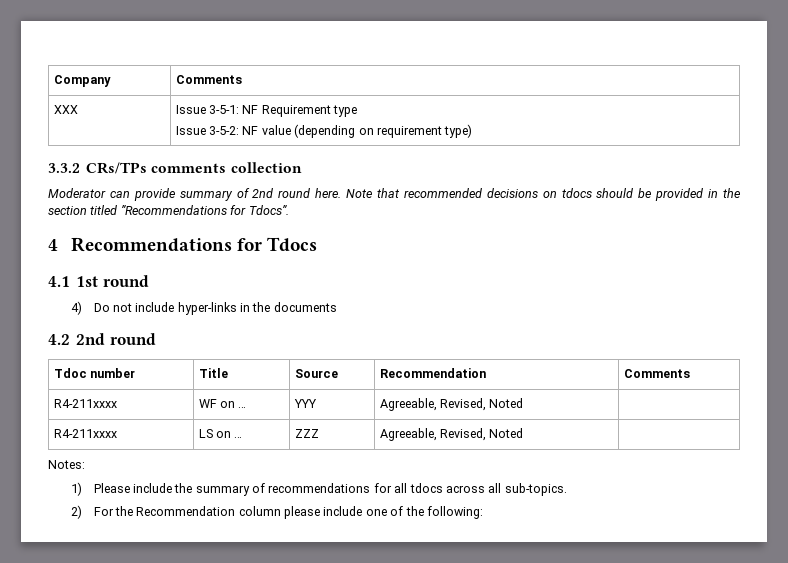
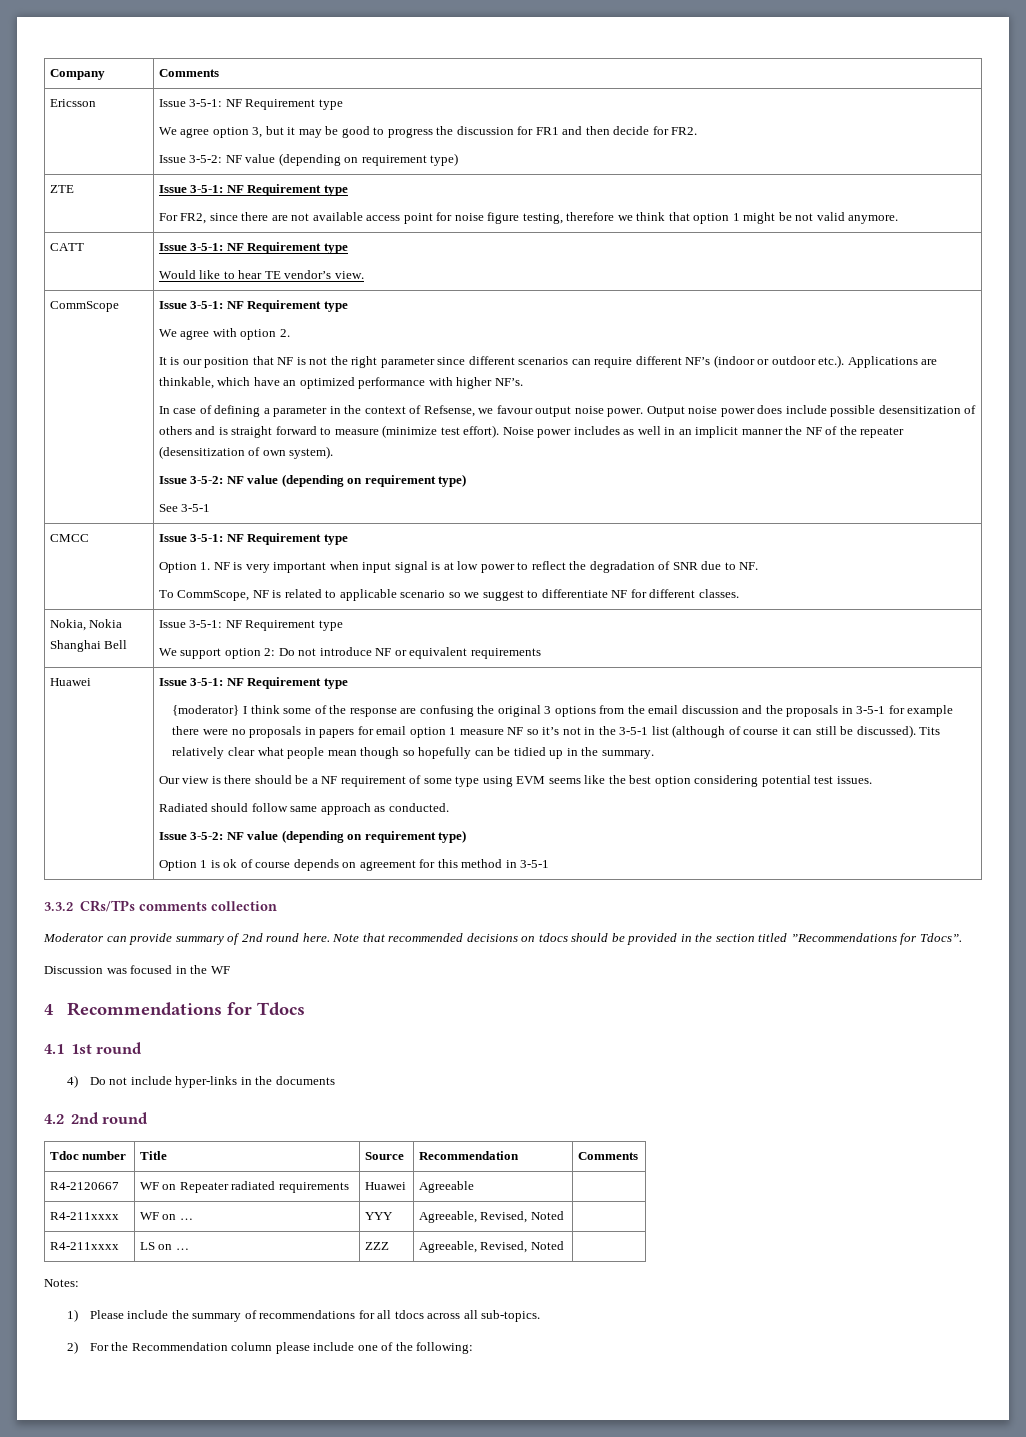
[53,105,78,114] [175,105,358,117] [175,124,473,138] XXX | Issue 3-5-1: NF Requirement type // Issue 3-5-2: NF value (depending on requirement type) -> [49,99,96,107] [158,99,343,110] [158,126,698,138] [158,153,459,166] [49,185,74,193] [158,184,348,196] [158,212,899,224] [49,243,84,251] [158,242,348,254] [158,270,364,279] [49,301,119,312] [158,300,348,312] [158,328,290,340] [158,355,938,368] [158,377,523,389] [158,405,977,417] [158,425,905,438] [158,446,334,459] [158,474,467,487] [158,504,211,512] [49,534,89,542] [158,533,348,545] [158,561,759,573] [158,589,739,601] [49,619,123,631] [49,640,128,652] [158,620,343,631] [158,647,541,659] [49,678,91,686] [158,677,348,689] [172,705,954,717] [172,725,941,738] [172,747,654,759] [158,775,872,787] [158,803,449,815] [158,830,467,843] [158,859,550,871] Ericsson | Issue 3-5-1: NF Requirement type // We agree option 3, but it may be good to progress the discussion for FR1 and then decide for FR2. // Issue 3-5-2: NF value (depending on requirement type) // ZTE | Issue 3-5-1: NF Requirement type // For FR2, since there are not available access point for noise figure testing, therefore we think that option 1 might be not valid anymore. // CATT | Issue 3-5-1: NF Requirement type // Would like to hear TE vendor’s view. // CommScope | Issue 3-5-1: NF Requirement type // We agree with option 2. // It is our position that NF is not the right parameter since different scenarios can require different NF’s (indoor or outdoor etc.). Applications are thinkable, which have an optimized performance with higher NF’s. // In case of defining a parameter in the context of Refsense, we favour output noise power. Output noise power does include possible desensitization of others and is straight forward to measure (minimize test effort). Noise power includes as well in an implicit manner the NF of the repeater (desensitization of own system). // Issue 3-5-2: NF value (depending on requirement type) // See 3-5-1 // CMCC | Issue 3-5-1: NF Requirement type // Option 1. NF is very important when input signal is at low power to reflect the degradation of SNR due to NF. // To CommScope, NF is related to applicable scenario so we suggest to differentiate NF for different classes. // Nokia, Nokia Shanghai Bell | Issue 3-5-1: NF Requirement type // We support option 2: Do not introduce NF or equivalent requirements // Huawei | Issue 3-5-1: NF Requirement type // {moderator} I think some of the response are confusing the original 3 options from the email discussion and the proposals in 3-5-1 for example there were no proposals in papers for email option 1 measure NF so it’s not in the 3-5-1 list (although of course it can still be discussed). Tits relatively clear what people mean though so hopefully can be tidied up in the summary. // Our view is there should be a NF requirement of some type using EVM seems like the best option considering potential test issues. // Radiated should follow same approach as conducted. // Issue 3-5-2: NF value (depending on requirement type) // Option 1 is ok of course depends on agreement for this method in 3-5-1
(289, 210) none -> [44,965,230,974] // Discussion was focused in the WF
(690, 373) none -> [49,1182,119,1190] [139,1181,349,1193] [364,1182,406,1190] [418,1181,474,1193] // R4-2120667 | WF on Repeater radiated requirements | Huawei | Agreeable |

